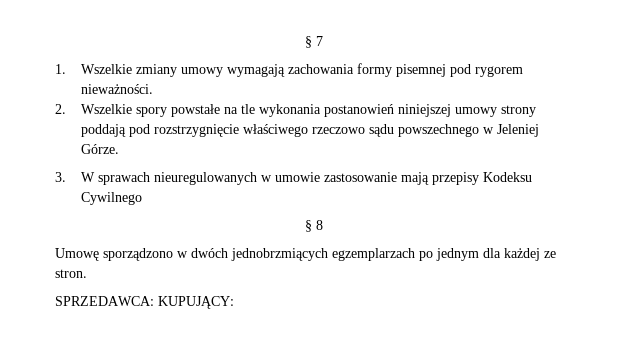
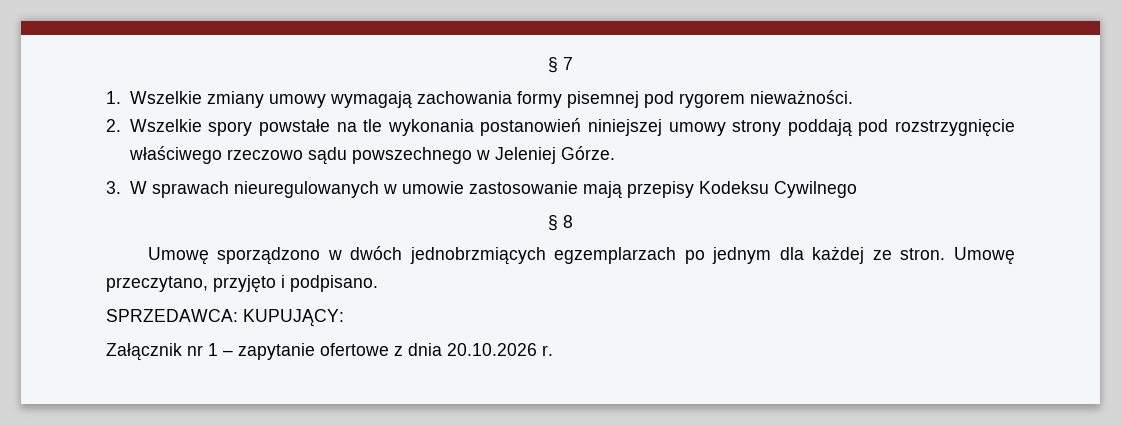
[55,296,234,309] // SPRZEDAWCA: KUPUJĄCY: -> [953,247,1015,265] [106,275,378,293] [106,309,344,327] [106,343,553,361] Umowę przeczytano, przyjęto i podpisano. // SPRZEDAWCA: KUPUJĄCY: // Załącznik nr 1 – zapytanie ofertowe z dnia 20.10.2026 r.

